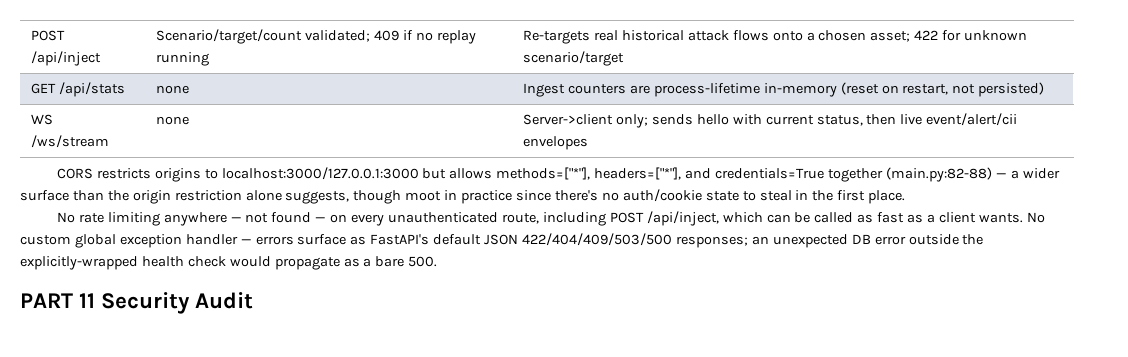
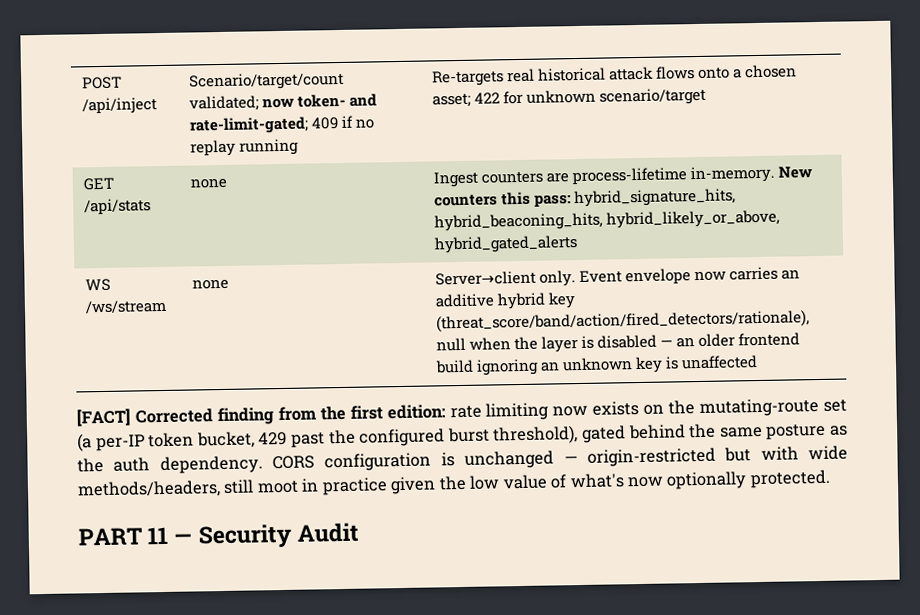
(370, 36) none -> [261,93,377,109] [188,116,309,135] now token- and rate-limit-gated;
[763,82,1045,97] [31,114,54,125] [31,135,110,148] [156,116,190,125] [523,113,1018,128] [523,136,589,150] [56,167,1060,182] [20,189,906,204] [56,211,1045,226] [20,233,984,248] [20,256,438,270] in-memory (reset on restart, not persisted) // WS /ws/stream | none | Server->client only; sends hello with current status, then live event/alert/cii envelopes // CORS restricts origins to localhost:3000/127.0.0.1:3000 but allows methods=["*"], headers=["*"], and credentials=True together (main.py:82-88) — a wider surface than the origin restriction alone suggests, though moot in practice since there's no auth/cookie state to steal in the first place. // No rate limiting anywhere — not found — on every unauthenticated route, including POST /api/inject, which can be called as fast as a client wants. No custom global exception handler — errors surface as FastAPI's default JSON 422/404/409/503/500 responses; an unexpected DB error outside the explicitly-wrapped health check would propagate as a bare 500. -> [689,165,814,184] [433,188,736,208] [433,209,780,232] [433,235,578,254] [84,278,111,292] [84,299,167,314] [191,278,229,290] [434,266,801,287] [434,292,576,310] [435,310,810,333] [435,332,801,353] [434,355,759,376] [76,397,848,427] [77,423,849,452] [77,445,849,475] [77,469,831,499] in-memory. New counters this pass: hybrid_signature_hits, hybrid_beaconing_hits, hybrid_likely_or_above, hybrid_gated_alerts // WS /ws/stream | none | Server→client only. Event envelope now carries an additive hybrid key (threat_score/band/action/fired_detectors/rationale), null when the layer is disabled — an older frontend build ignoring an unknown key is unaffected // [FACT] Corrected finding from the first edition: rate limiting now exists on the mutating-route set (a per-IP token bucket, 429 past the configured burst threshold), gated behind the same posture as the auth dependency. CORS configuration is unchanged — origin-restricted but with wide methods/headers, still moot in practice given the low value of what's now optionally protected.
(96, 300) none -> [173,533,193,544] —

